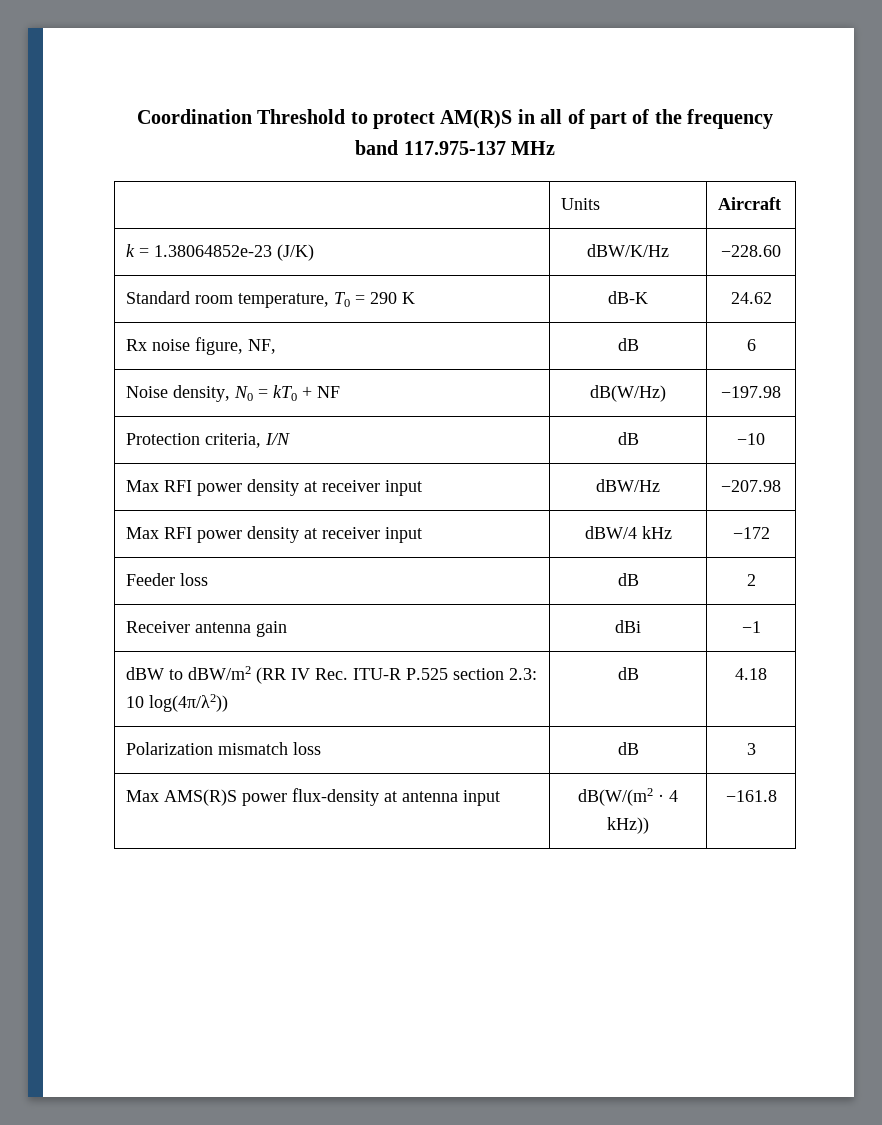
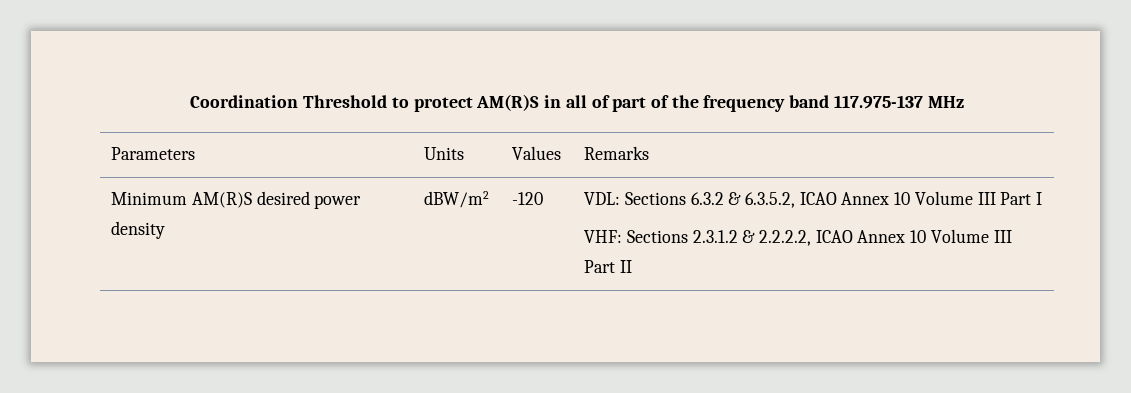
(555, 148) none -> [111,147,196,160] Parameters
[718,197,782,210] [126,244,315,261] [587,244,669,257] [721,245,781,257] [126,291,416,308] [608,291,648,304] [730,292,772,304] [126,337,277,355] [617,338,639,351] [746,339,756,351] [126,385,341,402] [590,385,666,402] [721,386,781,398] [126,433,291,448] [617,432,639,445] [737,433,765,445] [126,479,423,496] [596,479,660,492] [721,480,781,492] [126,526,423,543] [584,526,672,539] [732,527,770,539] [126,573,209,586] [617,573,639,586] [746,574,756,586] [126,621,288,637] [615,620,641,633] [741,621,761,633] [126,666,538,684] [126,694,229,712] [617,667,639,680] [735,668,767,680] [126,742,322,755] [617,742,639,755] [746,743,756,755] [126,788,501,806] [578,788,678,806] [607,817,649,834] [725,790,777,802] Aircraft // k = 1.38064852e-23 (J/K) | dBW/K/Hz | −228.60 // Standard room temperature, T0 = 290 K | dB-K | 24.62 // Rx noise figure, NF, | dB | 6 // Noise density, N0 = kT0 + NF | dB(W/Hz) | −197.98 // Protection criteria, I/N | dB | −10 // Max RFI power density at receiver input | dBW/Hz | −207.98 // Max RFI power density at receiver input | dBW/4 kHz | −172 // Feeder loss | dB | 2 // Receiver antenna gain | dBi | −1 // dBW to dBW/m2 (RR IV Rec. ITU-R P.525 section 2.3: 10 log(4π/λ2)) | dB | 4.18 // Polarization mismatch loss | dB | 3 // Max AMS(R)S power flux-density at antenna input | dB(W/(m2 · 4 kHz)) | −161.8 -> [512,146,562,160] [584,146,650,160] [111,191,362,209] [111,221,166,239] [424,191,490,208] [512,192,544,205] [584,191,1043,208] [584,229,1012,246] [584,260,632,273] Values | Remarks // Minimum AM(R)S desired power density | dBW/m2 | -120 | VDL: Sections 6.3.2 & 6.3.5.2, ICAO Annex 10 Volume III Part I // VHF: Sections 2.3.1.2 & 2.2.2.2, ICAO Annex 10 Volume III Part II

